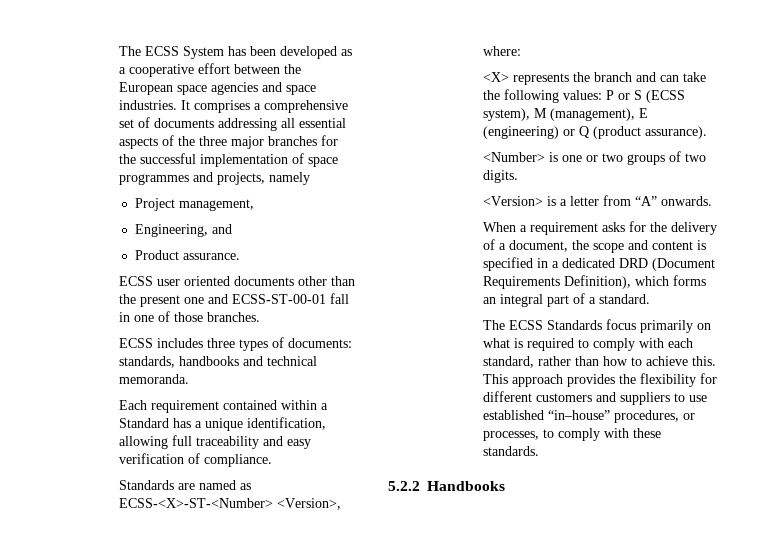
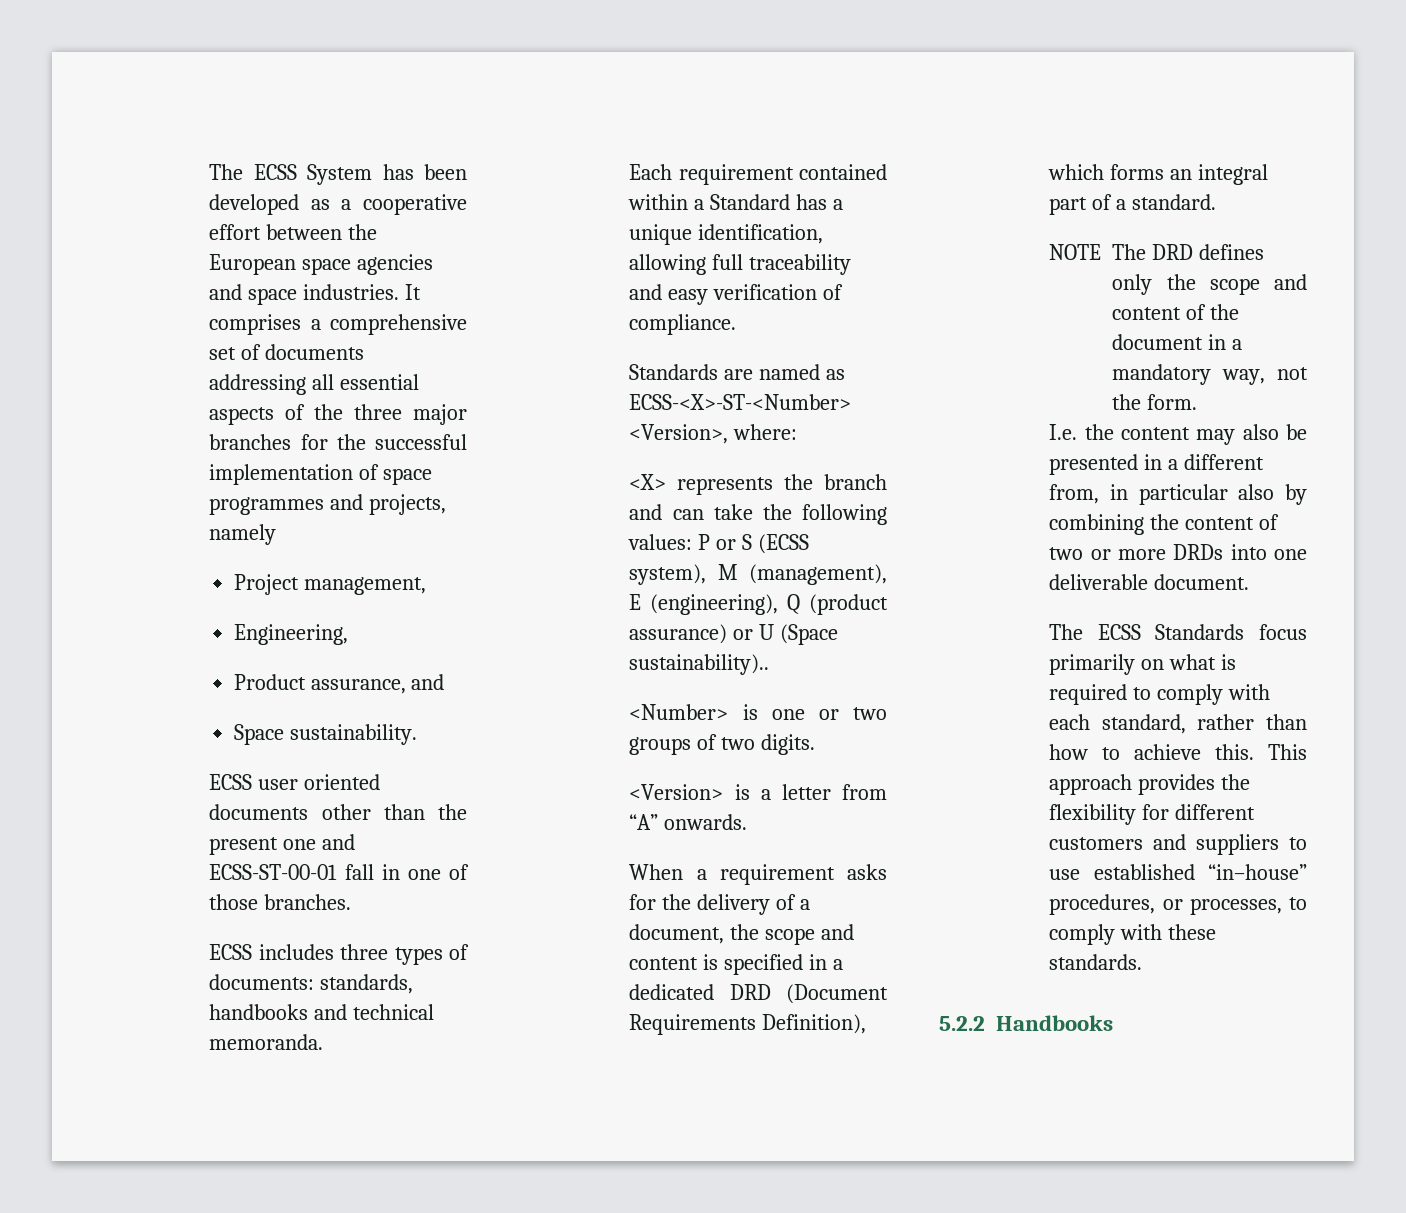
(208, 230) none -> [233,674,406,694] // Product assurance,
[134,250,240,260] Product assurance. -> [233,724,417,745] Space sustainability.
[483,126,708,139] (engineering) or Q (product assurance). -> [650,594,888,615] [629,624,839,645] [629,654,770,675] (engineering), Q (product assurance) or U (Space sustainability)..
(651, 299) none -> [1049,244,1265,260] [1112,274,1307,295] [1112,304,1240,320] [1112,334,1243,350] [1112,364,1308,385] [1112,394,1198,410] [1049,424,1307,445] [1049,454,1265,475] [1049,484,1307,505] [1049,514,1280,535] [1049,544,1307,560] [1049,574,1250,590] // NOTE The DRD defines only the scope and content of the document in a mandatory way, not the form. // I.e. the content may also be presented in a different from, in particular also by combining the content of two or more DRDs into one deliverable document.

